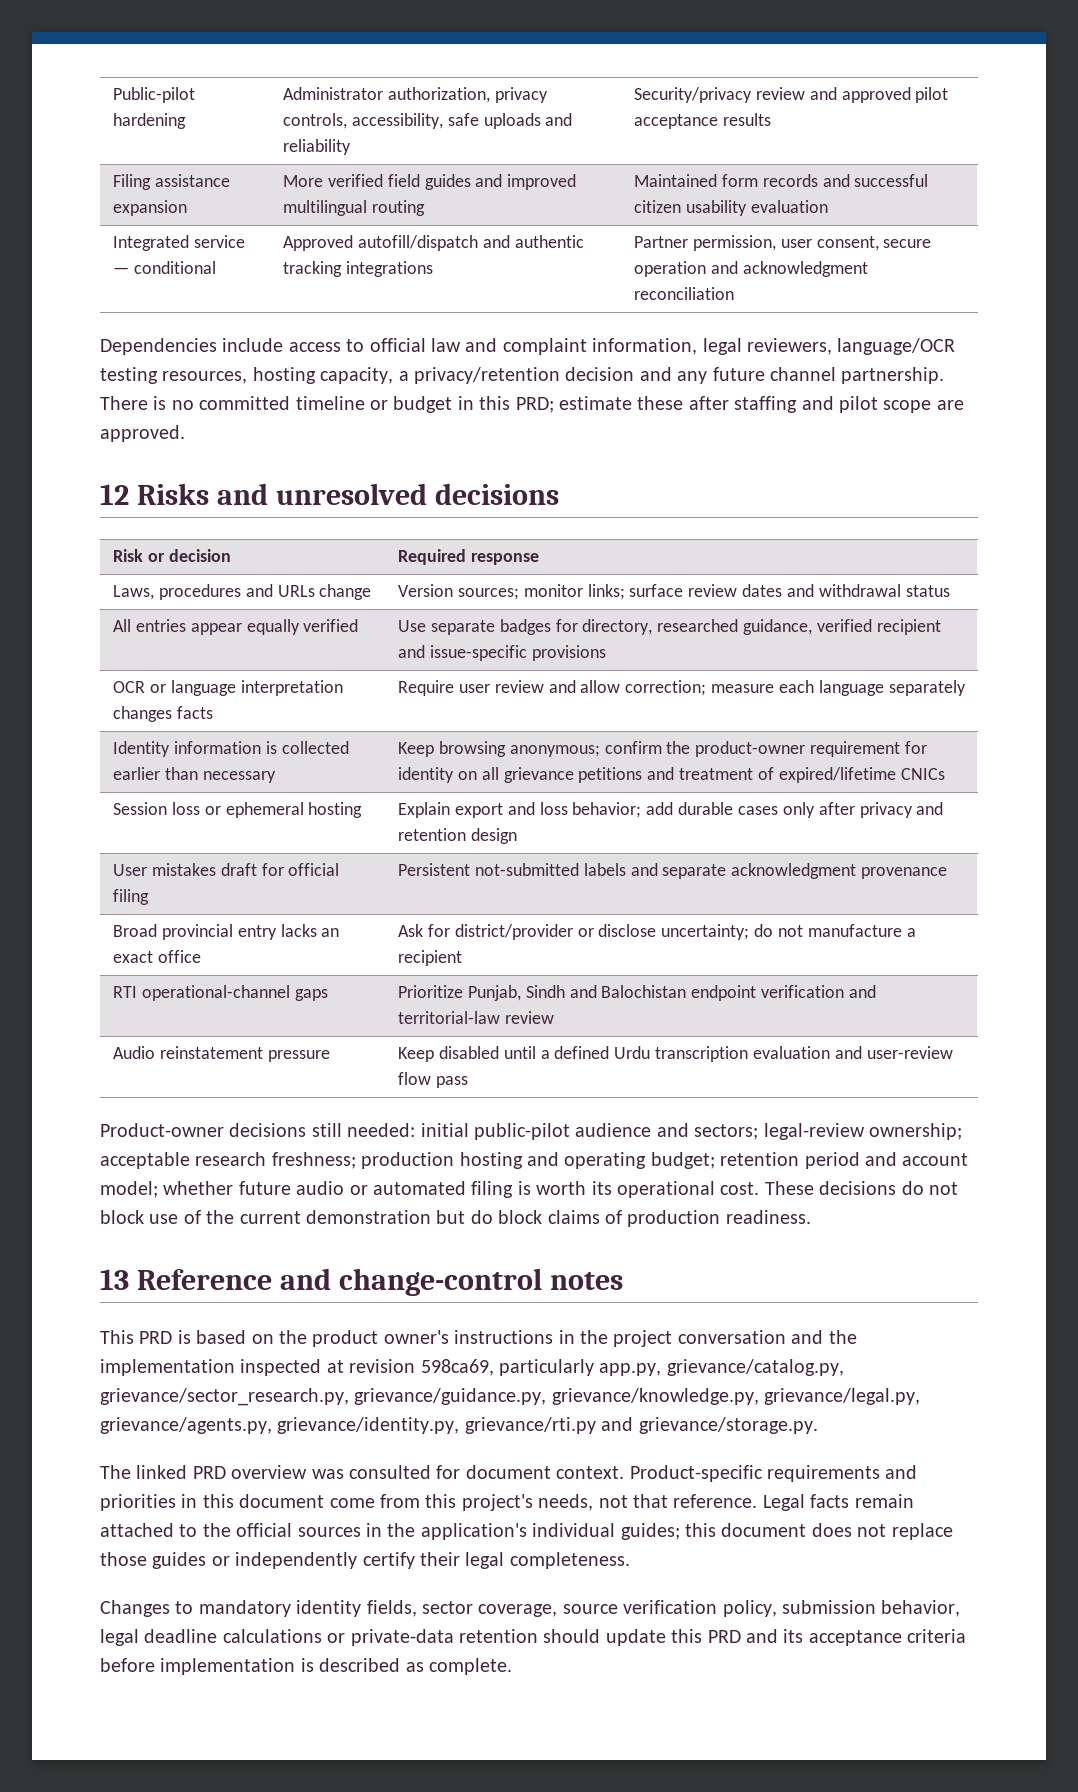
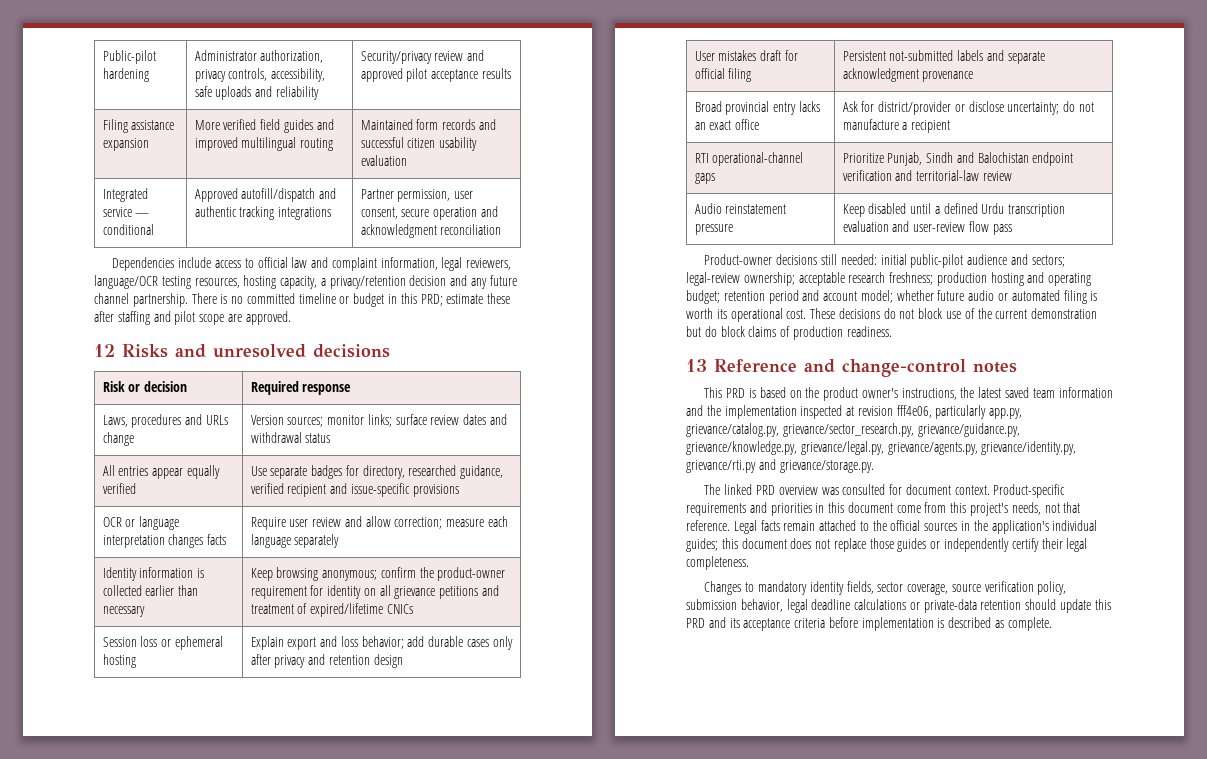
[454,1330,786,1347] instructions in the project conversation -> [901,387,1113,400] instructions, the latest saved team information
[420,1359,494,1376] 598ca69, -> [896,405,932,418] fff4e06,

